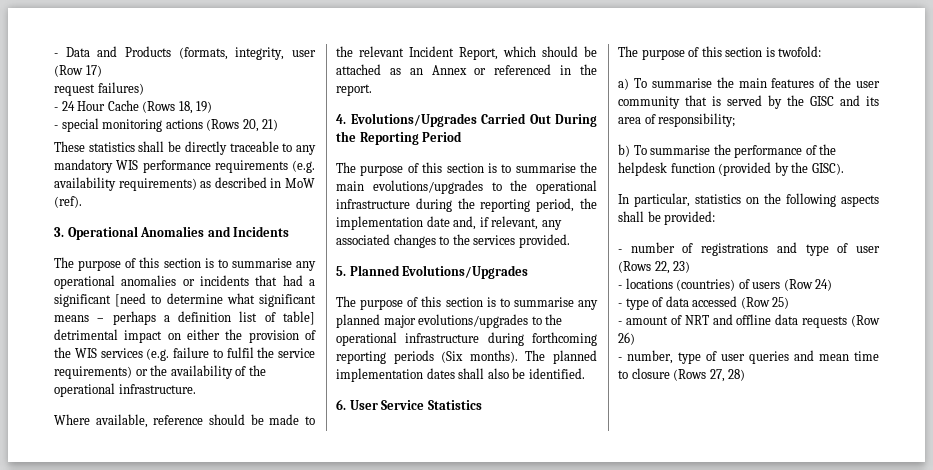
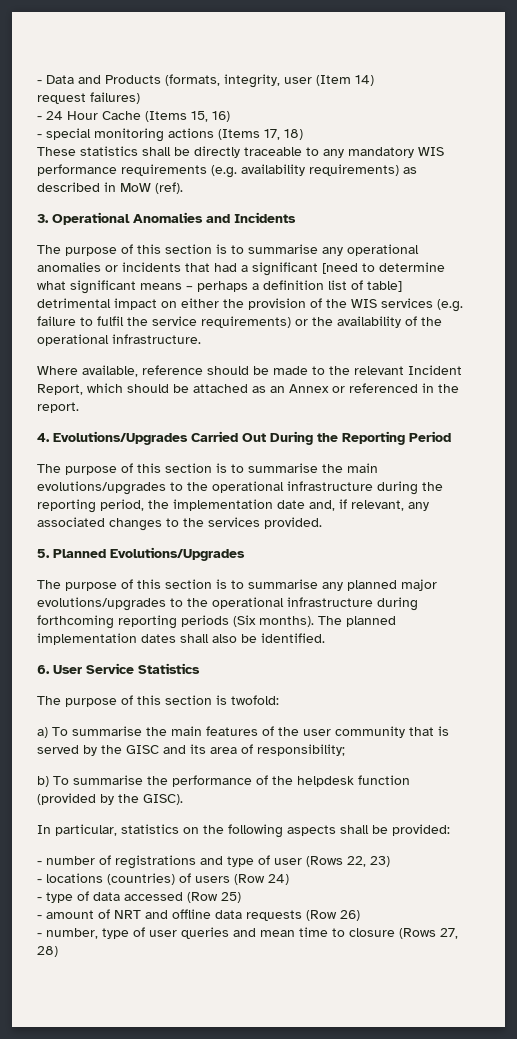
[54,65,102,77] (Row 17) -> [316,75,374,86] (Item 14)
[142,101,213,114] (Rows 18, 19) -> [145,111,230,122] (Items 15, 16)
[206,119,279,132] (Rows 20, 21) -> [218,129,303,140] (Items 17, 18)

